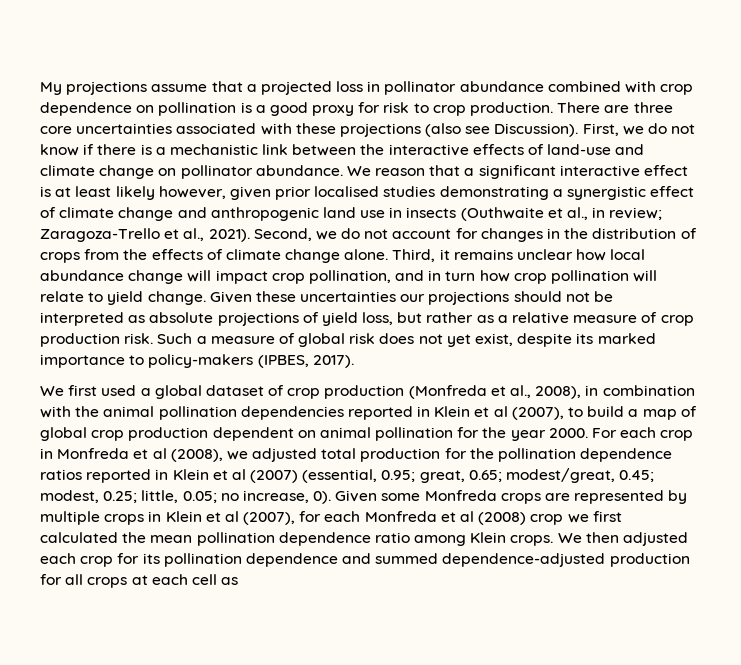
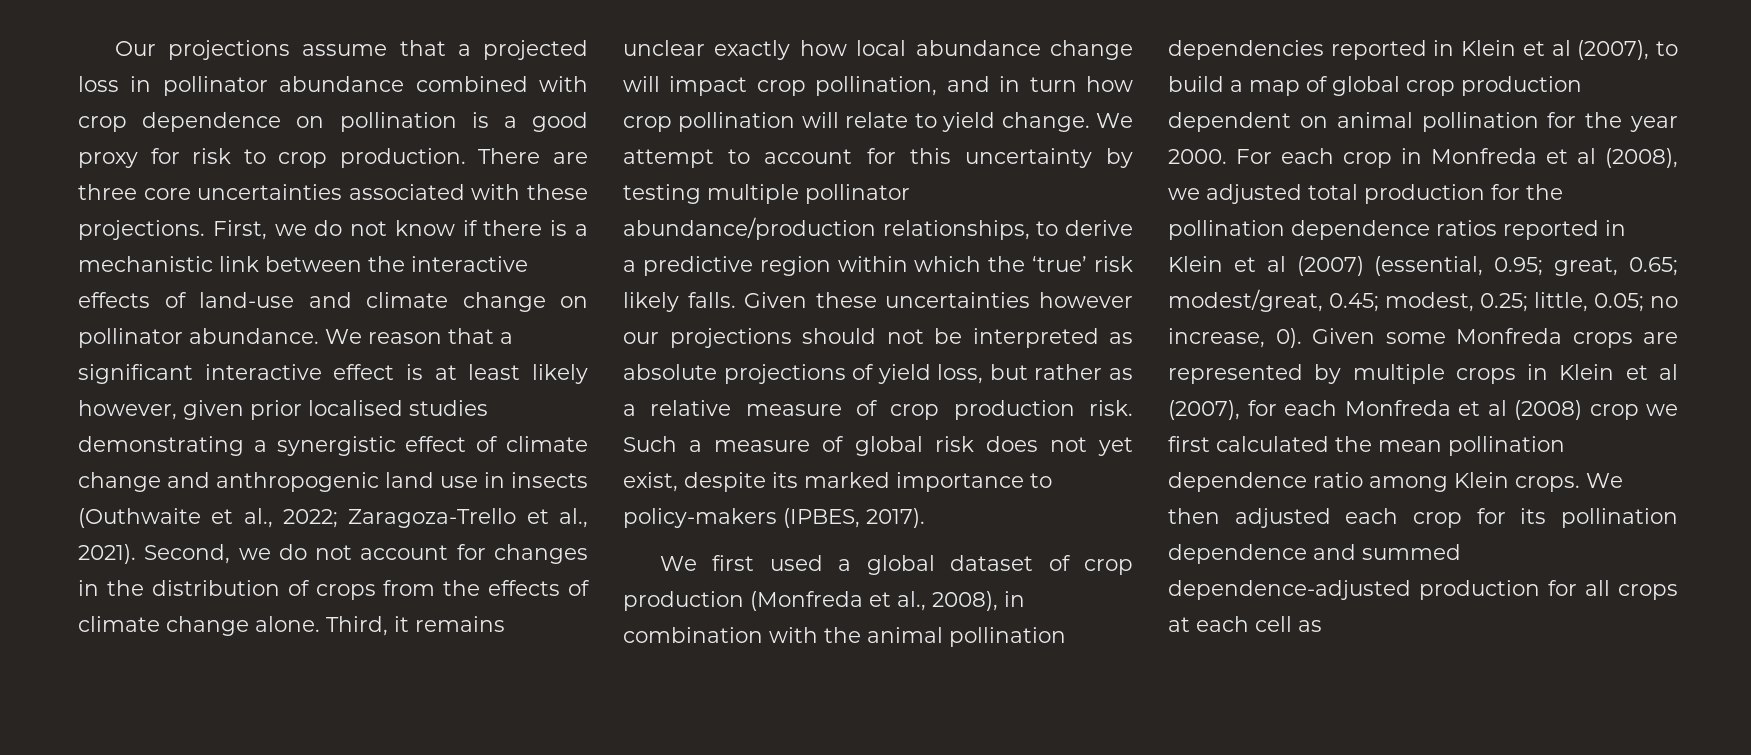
[40,82,62,95] My -> [114,41,156,56] Our
[339,123,579,137] projections (also see Discussion). -> [78,220,205,240] projections.
[592,207,663,220] in review; -> [283,509,338,528] 2022;
(574, 254) none -> [714,40,791,60] exactly
(206, 298) none -> [1096,113,1133,128] [623,148,1133,168] [623,184,910,204] [623,217,1133,240] [623,256,1133,276] [623,292,736,312] We attempt to account for this uncertainty by testing multiple pollinator abundance/production relationships, to derive a predictive region within which the ‘true’ risk likely falls.
(397, 296) none -> [1039,292,1133,308] however

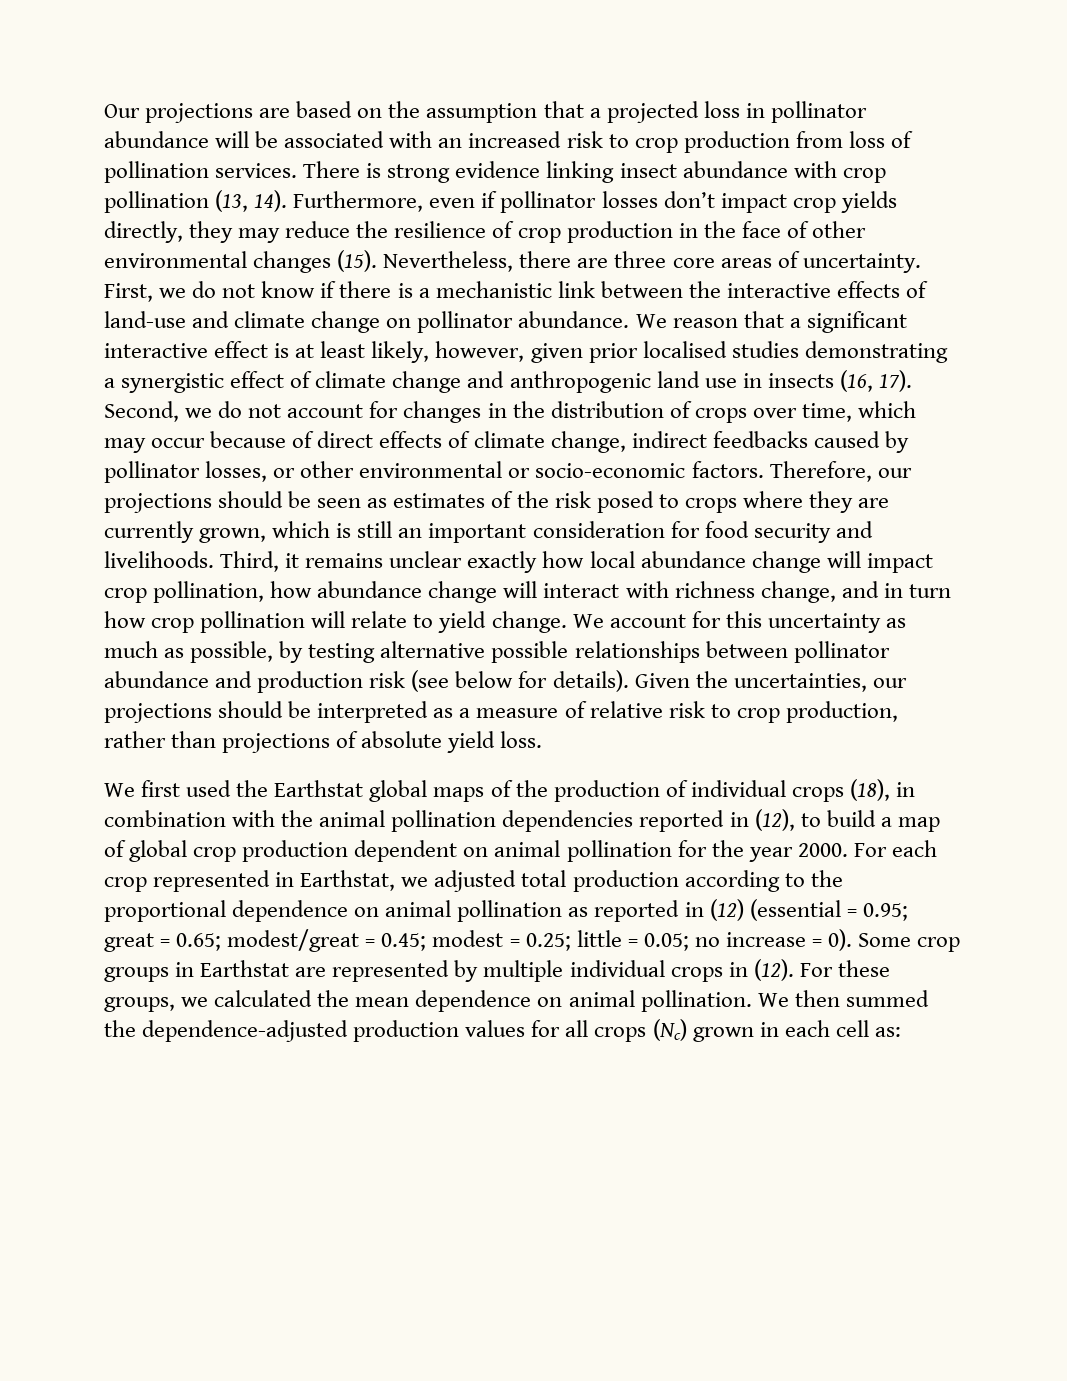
[302,44,388,56] assume -> [259,101,538,123] are based on the assumption
[415,76,588,92] [78,112,588,132] [78,148,588,168] [78,184,588,200] [78,220,205,240] combined with crop dependence on pollination is a good proxy for risk to crop production. There are three core uncertainties associated with these projections. -> [215,131,913,153] [104,161,886,183] [104,190,897,213] [104,221,866,243] [104,250,921,273] will be associated with an increased risk to crop production from loss of pollination services. There is strong evidence linking insect abundance with crop pollination (13, 14). Furthermore, even if pollinator losses don’t impact crop yields directly, they may reduce the resilience of crop production in the face of other environmental changes (15). Nevertheless, there are three core areas of uncertainty.
[532,364,589,384] likely -> [371,341,430,363] likely,
[78,508,588,528] [78,544,136,564] (Outhwaite et al., 2022; Zaragoza-Trello et al., 2021). -> [839,370,912,392] (16, 17).
[383,580,590,596] [78,616,320,636] from the effects of climate change alone. -> [752,401,917,422] [104,431,909,453] [104,461,912,483] [104,491,890,513] [104,521,873,543] [104,551,214,568] over time, which may occur because of direct effects of climate change, indirect feedbacks caused by pollinator losses, or other environmental or socio-economic factors. Therefore, our projections should be seen as estimates of the risk posed to crops where they are currently grown, which is still an important consideration for food security and livelihoods.
(938, 86) none -> [270,581,836,603] how abundance change will interact with richness change,
[623,149,751,168] attempt to -> (604, 621) none
[1106,148,1133,168] [623,184,910,204] [623,217,1133,240] [623,256,1133,276] [623,292,1133,312] [623,328,924,348] by testing multiple pollinator abundance/production relationships, to derive a predictive region within which the ‘true’ risk likely falls. Given these uncertainties however our projections should not -> [885,618,906,628] [104,641,890,663] [104,670,907,693] [104,701,284,723] as much as possible, by testing alternative possible relationships between pollinator abundance and production risk (see below for details). Given the uncertainties, our projections should
[623,364,1133,384] [623,400,1133,420] [623,436,1133,456] [623,472,1052,492] [623,508,925,528] [659,555,1133,575] [623,591,998,611] absolute projections of yield loss, but rather as a relative measure of crop production risk. Such a measure of global risk does not yet exist, despite its marked importance to policy-makers (IPBES, 2017). // We first used a global dataset of crop production (Monfreda et al., 2008), -> [459,701,898,723] [104,731,543,753] [104,779,890,802] a measure of relative risk to crop production, rather than projections of absolute yield loss. // We first used the Earthstat global maps of the production of individual crops (18),
[1461,40,1650,60] Klein et al (2007), -> [754,809,795,831] (12),
[1401,148,1678,168] [1168,184,1563,204] [1168,220,1626,240] [1168,256,1678,276] [1168,289,1678,312] [1168,328,1633,348] in Monfreda et al (2008), we adjusted total production for the pollination dependence ratios reported in Klein et al (2007) (essential, 0.95; great, 0.65; modest/great, 0.45; modest, 0.25; little, 0.05; no increase, 0). Given some Monfreda crops -> [153,870,843,892] [104,899,908,922] [104,929,961,952] [104,960,290,982] represented in Earthstat, we adjusted total production according to the proportional dependence on animal pollination as reported in (12) (essential = 0.95; great = 0.65; modest/great = 0.45; modest = 0.25; little = 0.05; no increase = 0). Some crop groups in Earthstat
(1445, 374) none -> [569,960,665,977] individual
[1559,364,1678,380] [1168,400,1678,420] [1168,436,1565,456] [1168,472,1623,492] [1168,508,1678,528] [1168,544,1461,564] Klein et al (2007), for each Monfreda et al (2008) crop we first calculated the mean pollination dependence ratio among Klein crops. We then adjusted each crop for its pollination dependence and summed -> [753,959,890,981] [104,990,929,1012] [104,1020,136,1037] (12). For these groups, we calculated the mean dependence on animal pollination. We then summed the
(1540, 590) none -> [465,1020,526,1037] values
[1168,617,1190,632] at -> [652,1019,779,1042] (Nc) grown in
[1298,620,1322,632] as -> [874,1027,901,1037] as:

